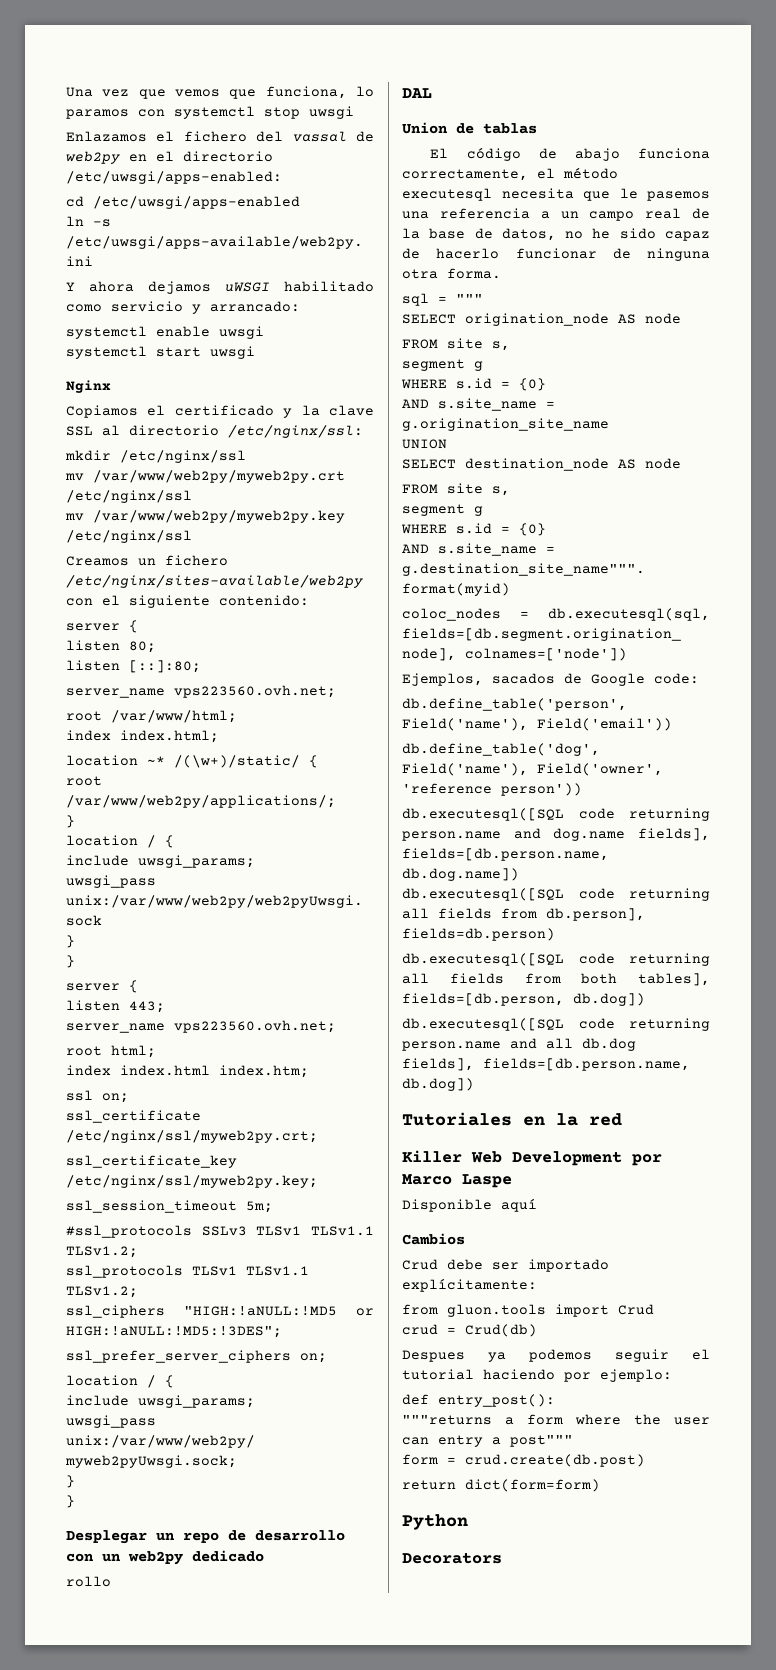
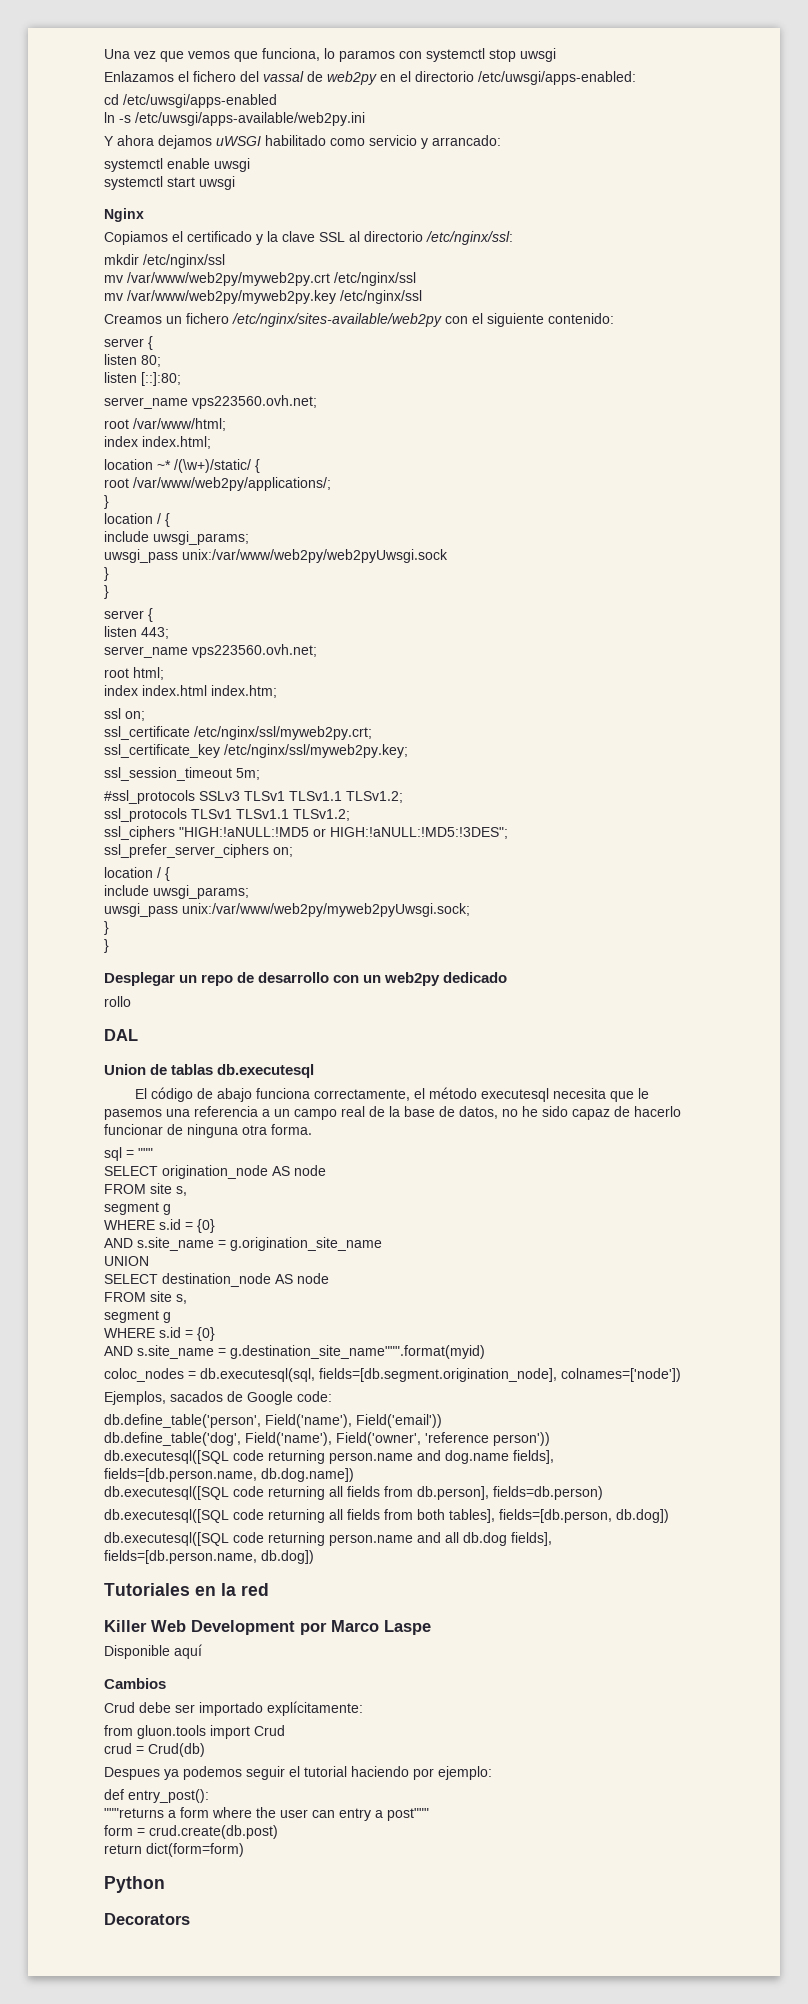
(537, 128) none -> [217,1064,315,1078] db.executesql

